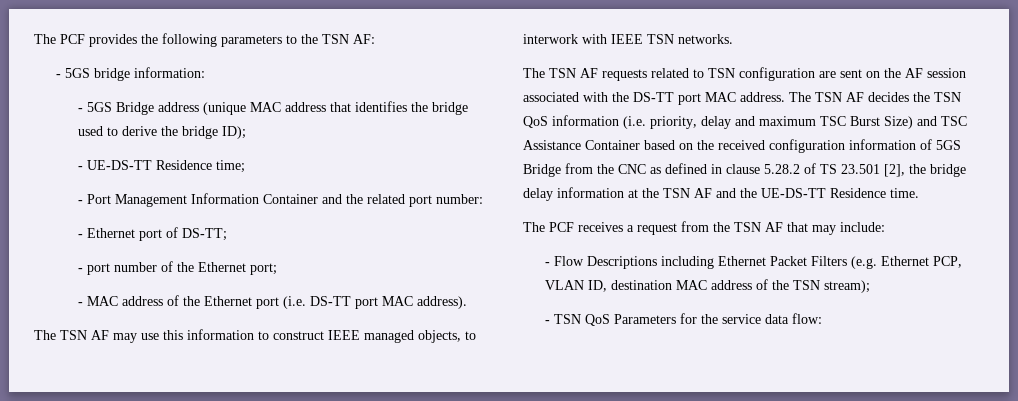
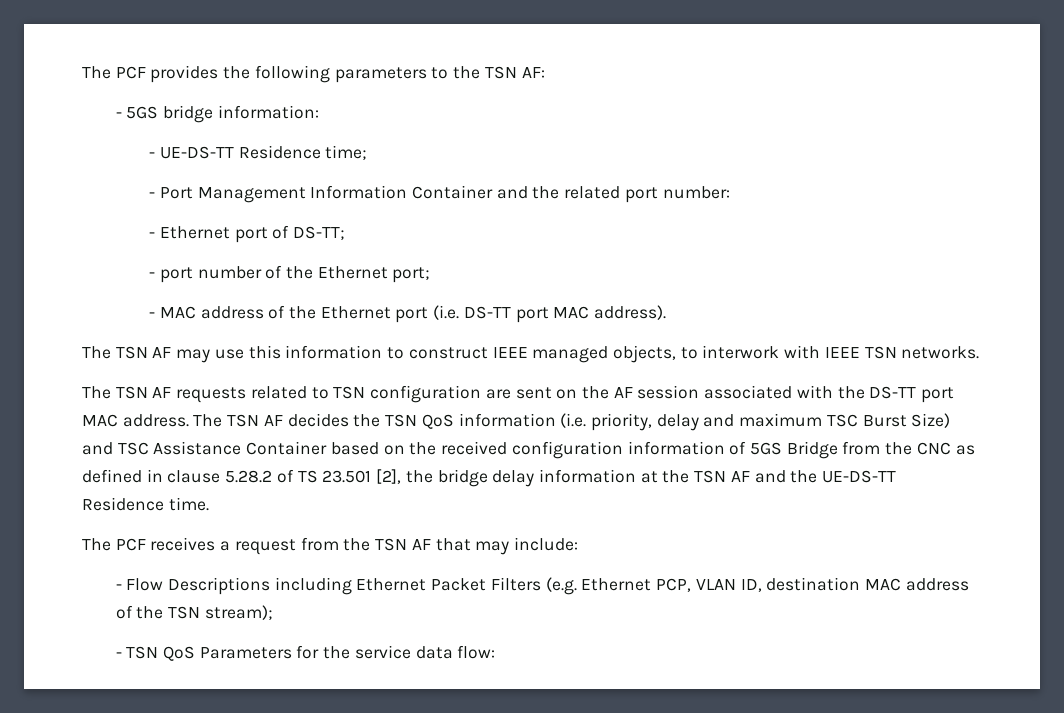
[78,101,469,115] [78,126,247,139] // - 5GS Bridge address (unique MAC address that identifies the bridge used to derive the bridge ID); -> (319, 112) none

